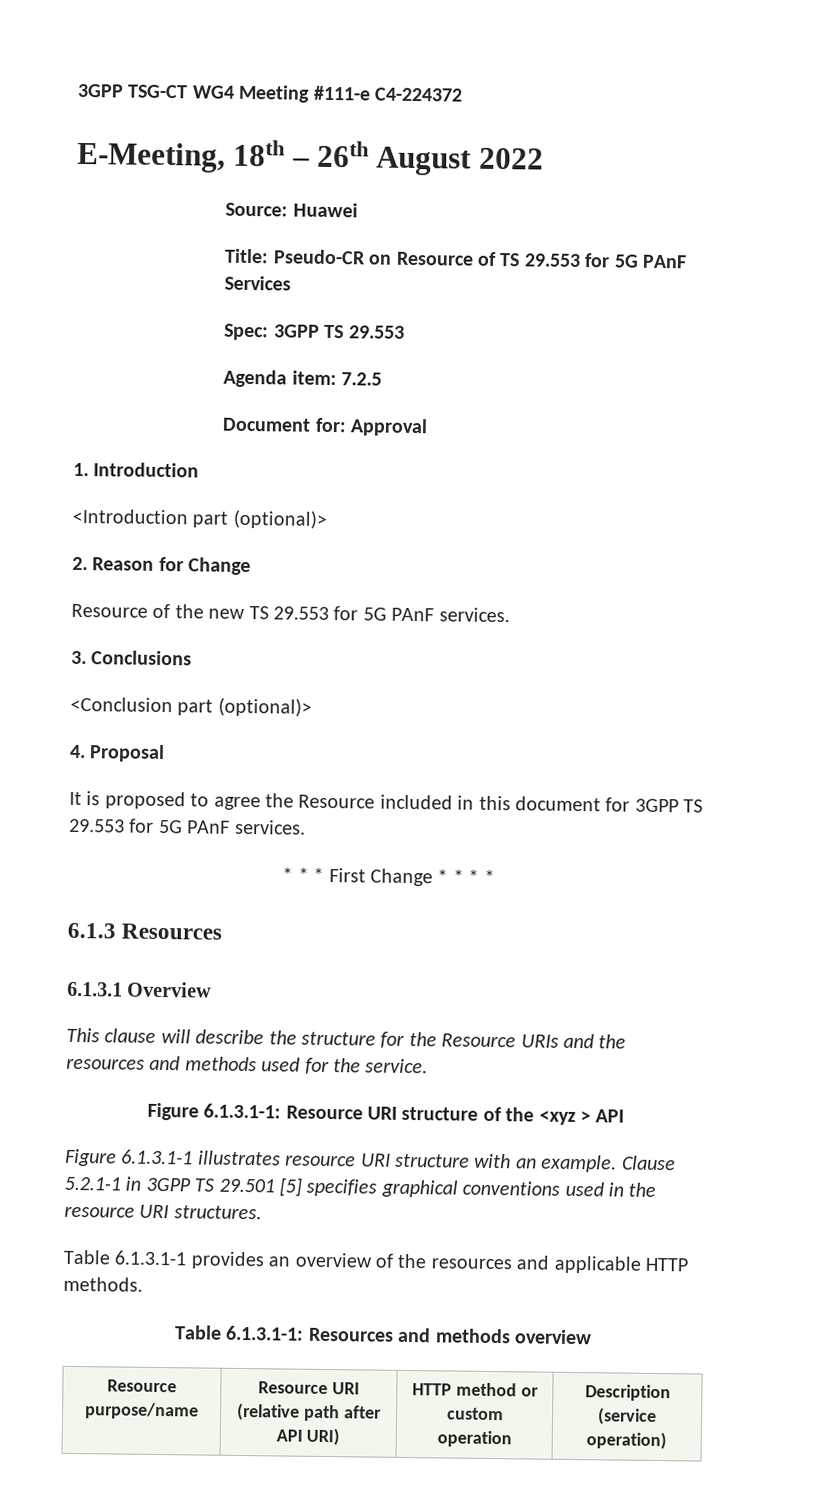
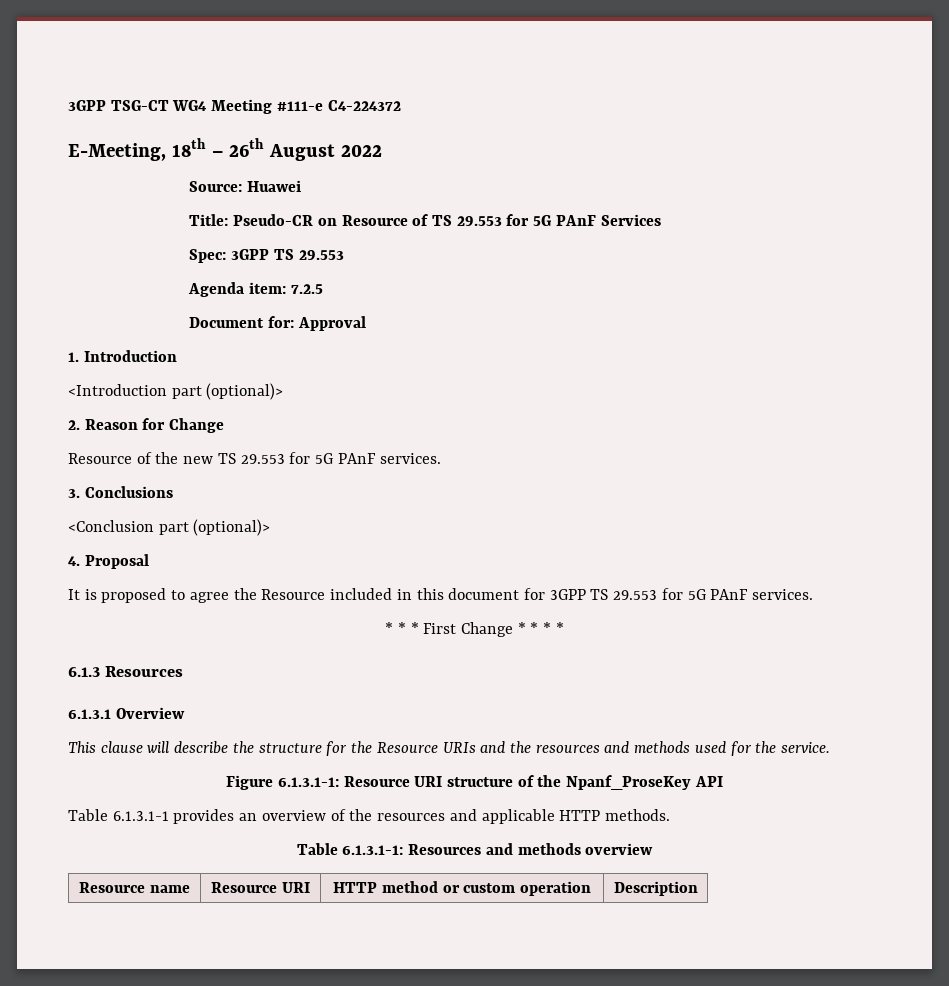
[538,1109,625,1126] [65,1148,676,1173] [64,1176,657,1198] [64,1204,262,1220] <xyz > API // Figure 6.1.3.1-1 illustrates resource URI structure with an example. Clause 5.2.1-1 in 3GPP TS 29.501 [5] specifies graphical conventions used in the resource URI structures. -> [566,775,723,790] Npanf_ProseKey API
[85,1402,199,1420] [258,1381,360,1395] [236,1402,382,1422] [275,1427,341,1446] purpose/name | Resource URI (relative path after API URI) -> [149,885,190,893] [211,882,310,893] name | Resource URI
[597,1407,657,1425] [586,1431,667,1450] (service operation) -> (698, 888) none

